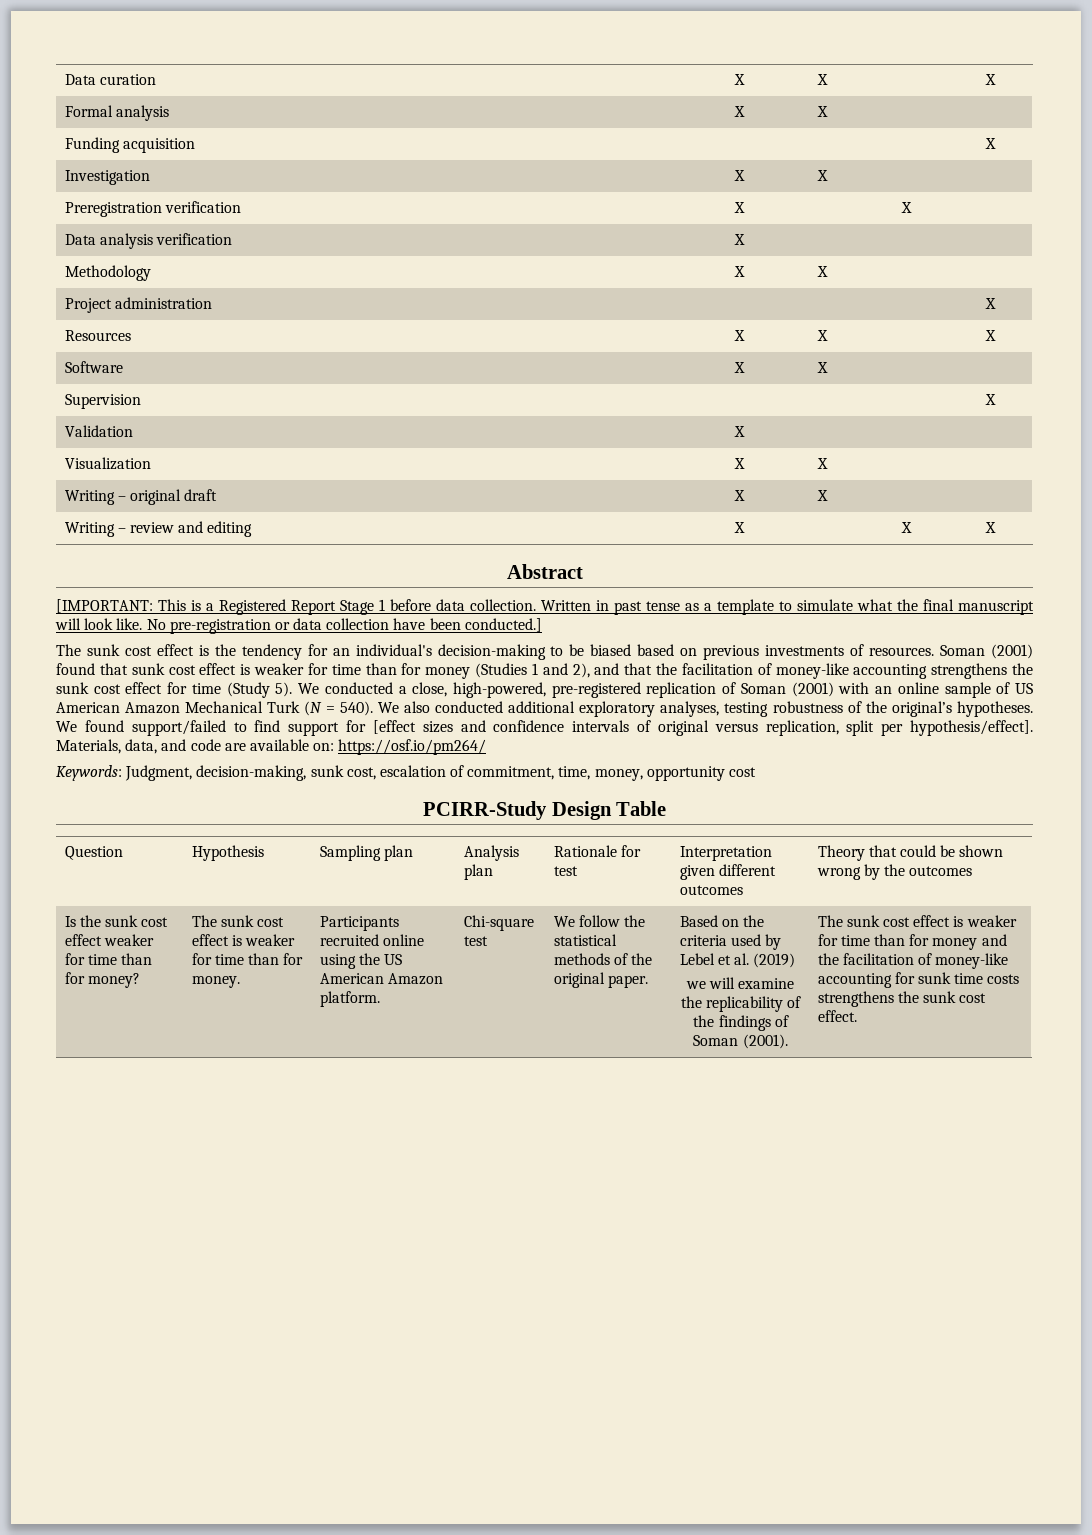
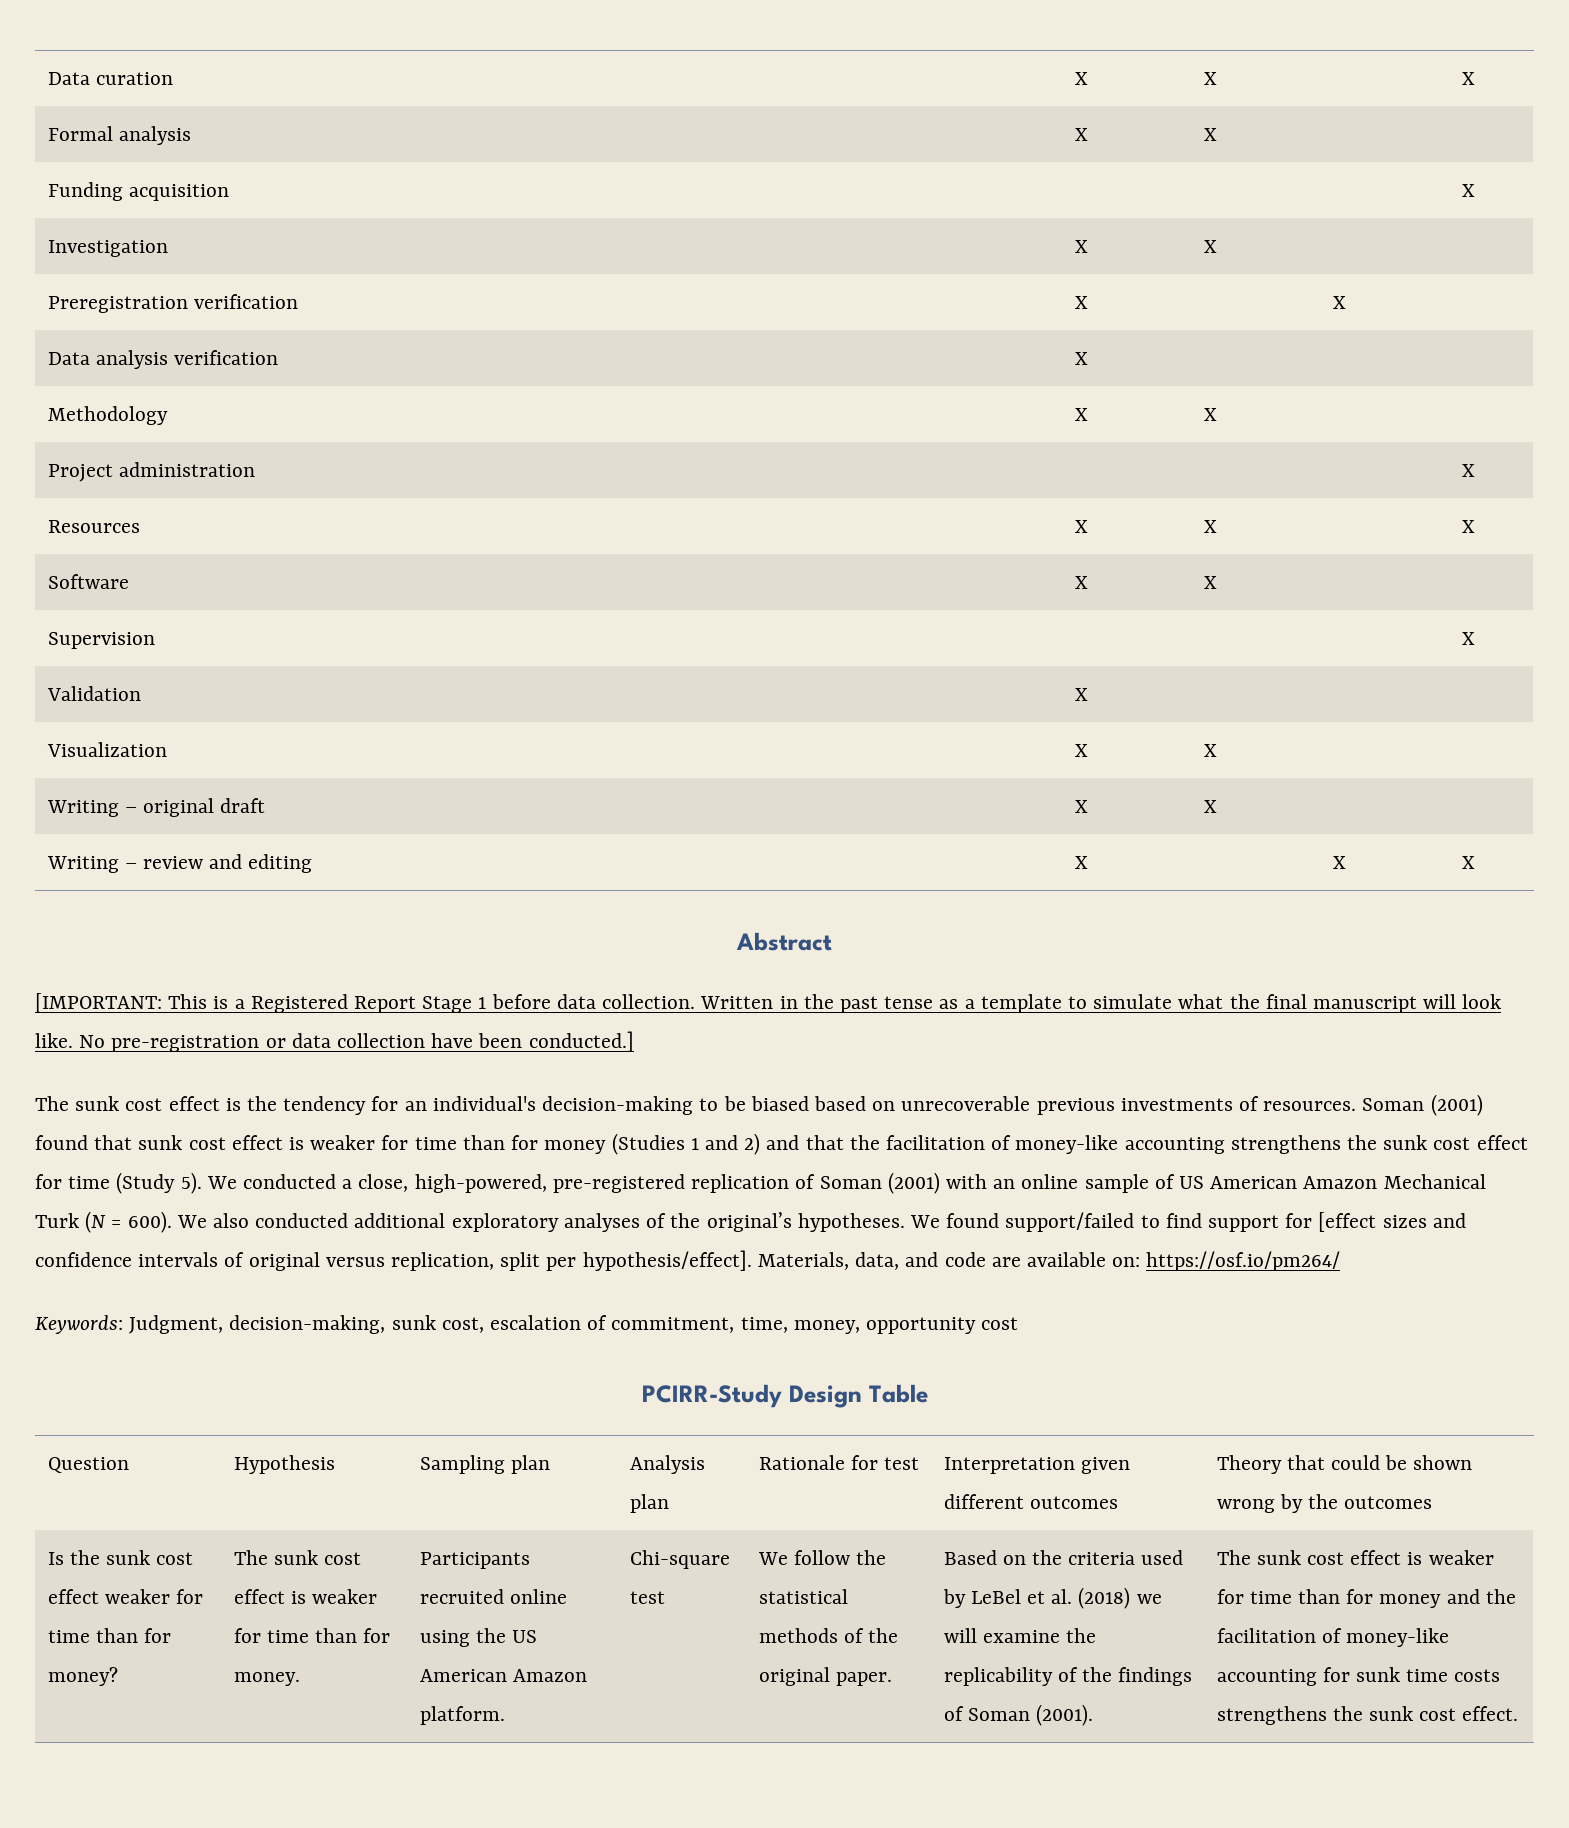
(609, 605) none -> [803,994,834,1009] the
(698, 652) none -> [901,1096,1031,1111] unrecoverable
[572,663,590,678] 2), -> [744,1133,761,1155] 2)
[339,701,373,716] 540). -> [127,1211,172,1233] 600).
[660,701,843,717] analyses, testing robustness -> [563,1213,640,1232] analyses
[679,953,715,965] Lebel -> [970,1589,1021,1604] LeBel
[753,953,796,968] (2019) // -> [1078,1587,1131,1609] (2018)

